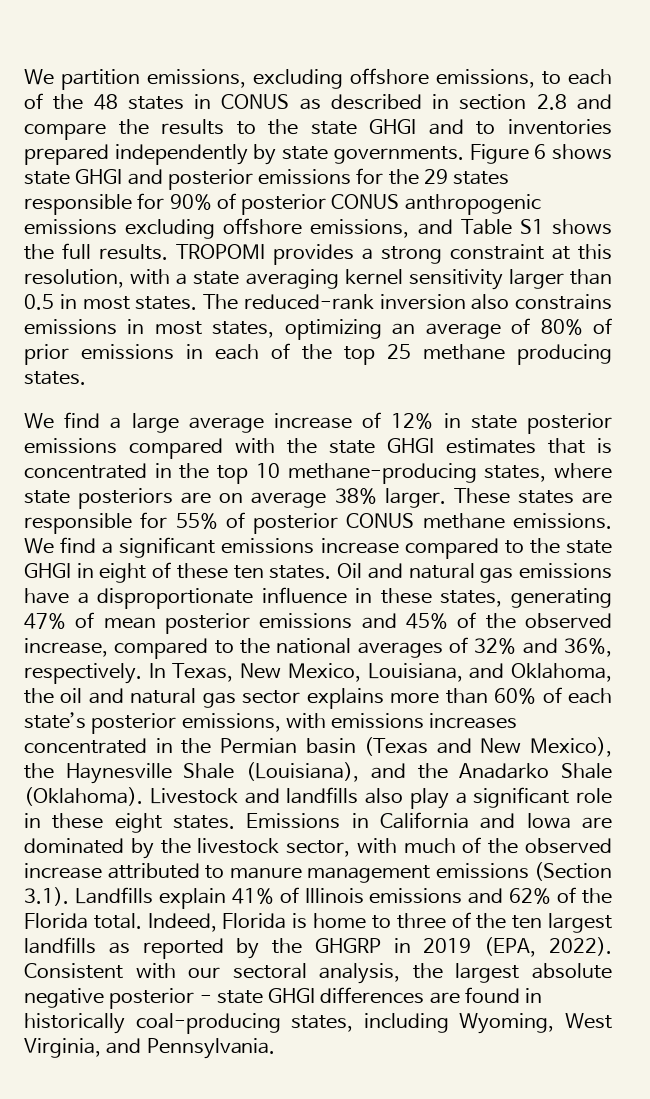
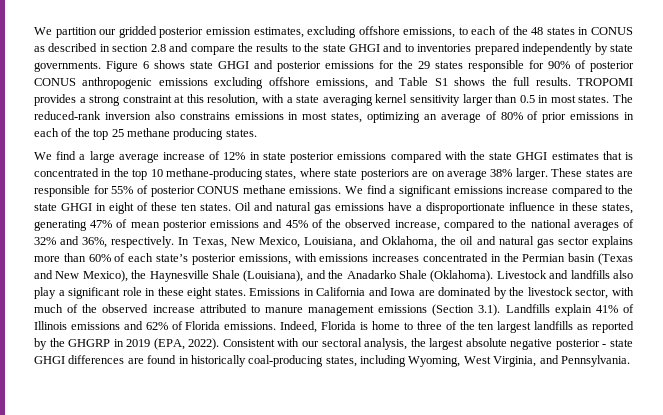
[147,69,246,88] emissions, -> [99,26,304,38] our gridded posterior emission estimates,
[582,888,612,904] [24,913,142,929] the Florida total. -> [185,321,277,330] Florida emissions.

